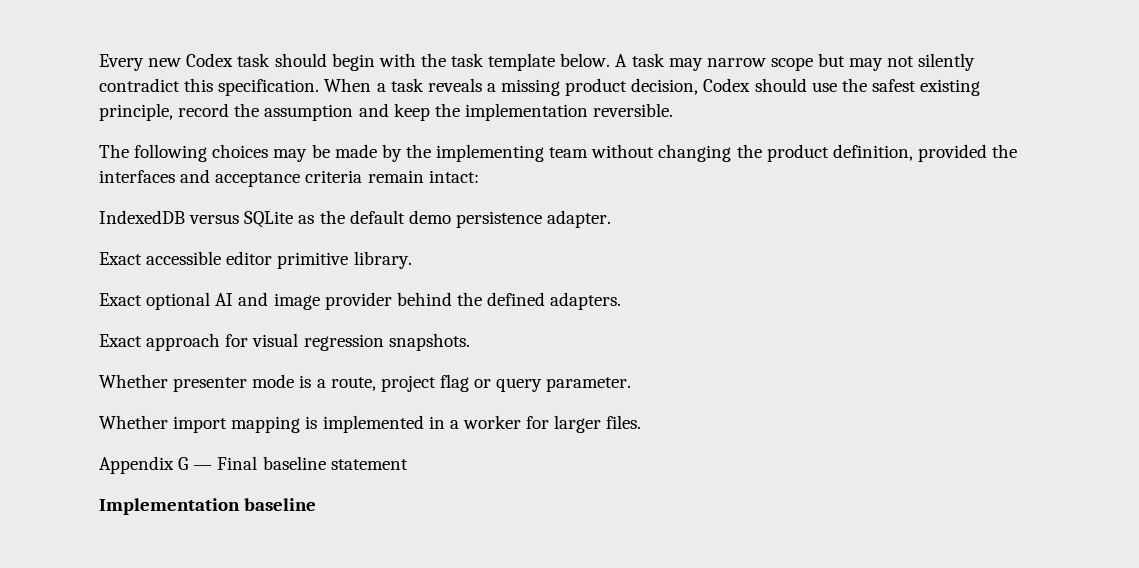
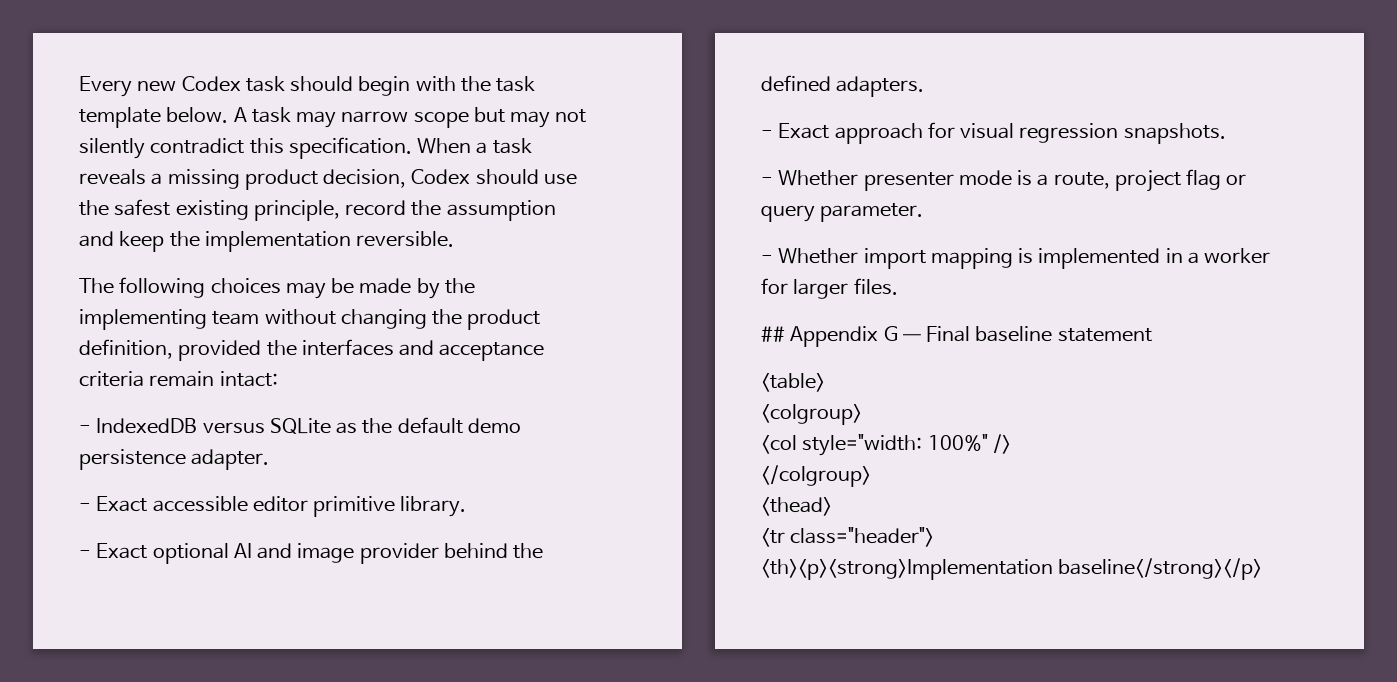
(479, 176) none -> [79,425,91,433] -
(612, 219) none -> [79,503,91,511] -
(412, 260) none -> [79,550,91,558] -
(622, 301) none -> [761,130,773,138] -
(470, 342) none -> [761,177,773,185] -
(632, 384) none -> [761,255,773,263] -
(642, 422) none -> [761,326,785,342] ##
[99,498,317,515] Implementation baseline -> [761,373,825,392] [761,404,862,425] [761,434,1011,456] [761,465,871,487] [761,497,832,516] [761,527,935,547] [761,558,1263,580] <table> // <colgroup> // <col style="width: 100%" /> // </colgroup> // <thead> // <tr class="header"> // <th><p><strong>Implementation baseline</strong></p>

